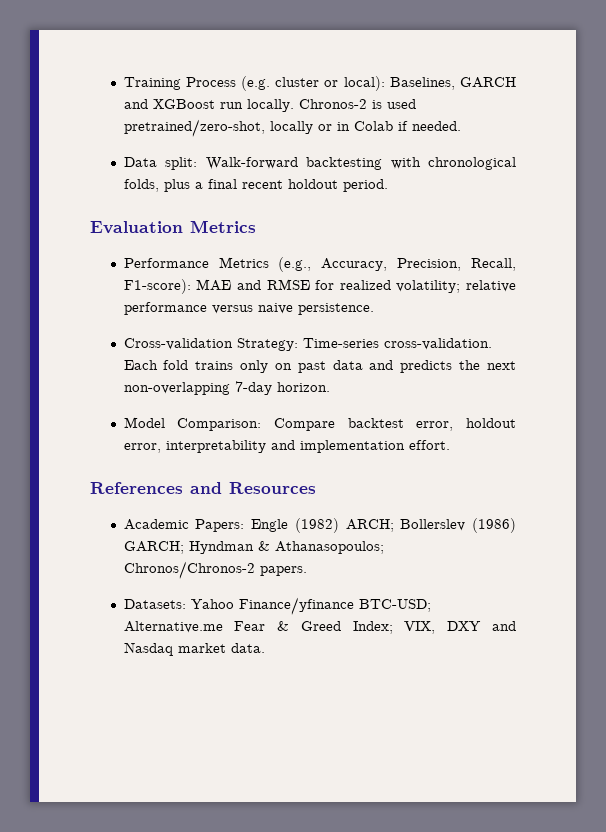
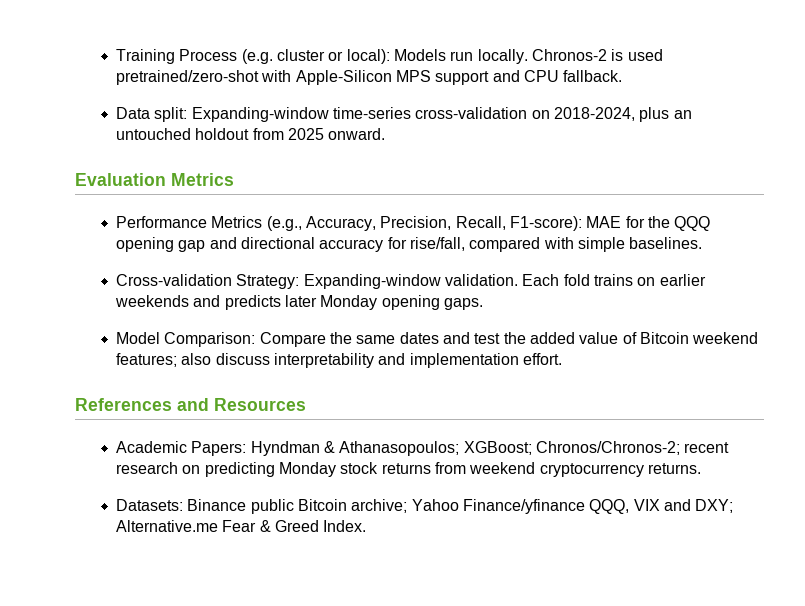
[389,77,516,90] [123,99,215,109] Baselines, GARCH and XGBoost -> [393,49,446,61] Models
[123,119,461,137] [123,157,516,170] [123,179,388,192] pretrained/zero-shot, locally or in Colab if needed. // Data split: Walk-forward backtesting with chronological folds, plus a final recent holdout period. -> [115,70,623,85] [115,107,692,122] [115,128,386,140] pretrained/zero-shot with Apple-Silicon MPS support and CPU fallback. // Data split: Expanding-window time-series cross-validation on 2018-2024, plus an untouched holdout from 2025 onward.
[236,279,516,293] [123,302,374,315] and RMSE for realized volatility; relative performance versus naive persistence. -> [625,216,711,231] [115,237,703,252] for the QQQ opening gap and directional accuracy for rise/fall, compared with simple baselines.
[302,338,492,350] Time-series cross-validation. -> [303,274,518,289] Expanding-window validation.
[240,360,516,373] [123,381,330,395] [123,417,516,431] [123,443,161,453] only on past data and predicts the next non-overlapping 7-day horizon. // Model Comparison: Compare backtest error, holdout error, -> [637,274,706,286] [114,295,483,310] [115,332,759,347] [115,353,270,367] on earlier weekends and predicts later Monday opening gaps. // Model Comparison: Compare the same dates and test the added value of Bitcoin weekend features; also discuss
[251,518,516,533] [123,541,384,554] [123,561,307,579] [123,597,431,615] [123,621,516,634] [123,642,265,656] Engle (1982) ARCH; Bollerslev (1986) GARCH; Hyndman & Athanasopoulos; Chronos/Chronos-2 papers. // Datasets: Yahoo Finance/yfinance BTC-USD; Alternative.me Fear & Greed Index; VIX, DXY and Nasdaq market data. -> [250,441,730,456] [115,462,701,477] [115,499,734,514] [115,520,367,532] Hyndman & Athanasopoulos; XGBoost; Chronos/Chronos-2; recent research on predicting Monday stock returns from weekend cryptocurrency returns. // Datasets: Binance public Bitcoin archive; Yahoo Finance/yfinance QQQ, VIX and DXY; Alternative.me Fear & Greed Index.

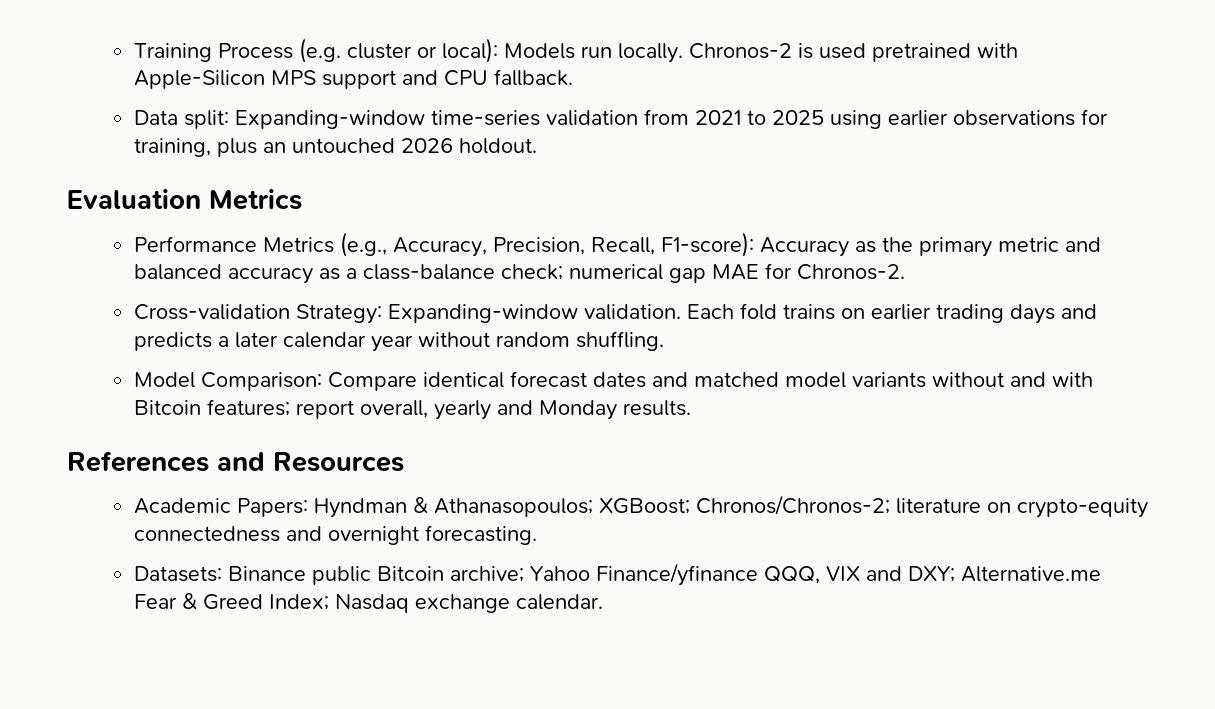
[115,70,259,85] pretrained/zero-shot -> [871,43,971,62] pretrained
[415,107,692,122] [115,128,386,140] cross-validation on 2018-2024, plus an untouched holdout from 2025 onward. -> [545,109,1108,129] [133,138,537,157] validation from 2021 to 2025 using earlier observations for training, plus an untouched 2026 holdout.
[586,216,711,231] [115,237,703,252] MAE for the QQQ opening gap and directional accuracy for rise/fall, compared with simple baselines. -> [759,237,1101,257] [133,263,905,284] Accuracy as the primary metric and balanced accuracy as a class-balance check; numerical gap MAE for Chronos-2.
[114,295,483,310] [115,332,759,347] [115,353,562,368] weekends and predicts later Monday opening gaps. // Model Comparison: Compare the same dates and test the added value of Bitcoin weekend features; also discuss interpretability and implementation effort. -> [935,304,1097,324] [133,331,664,352] [133,371,1093,391] [133,399,691,420] trading days and predicts a later calendar year without random shuffling. // Model Comparison: Compare identical forecast dates and matched model variants without and with Bitcoin features; report overall, yearly and Monday results.
[684,442,730,453] [115,462,701,477] recent research on predicting Monday stock returns from weekend cryptocurrency returns. -> [895,498,1148,518] [133,525,537,545] literature on crypto-equity connectedness and overnight forecasting.
[323,520,367,532] Index. -> [268,594,603,613] Index; Nasdaq exchange calendar.

